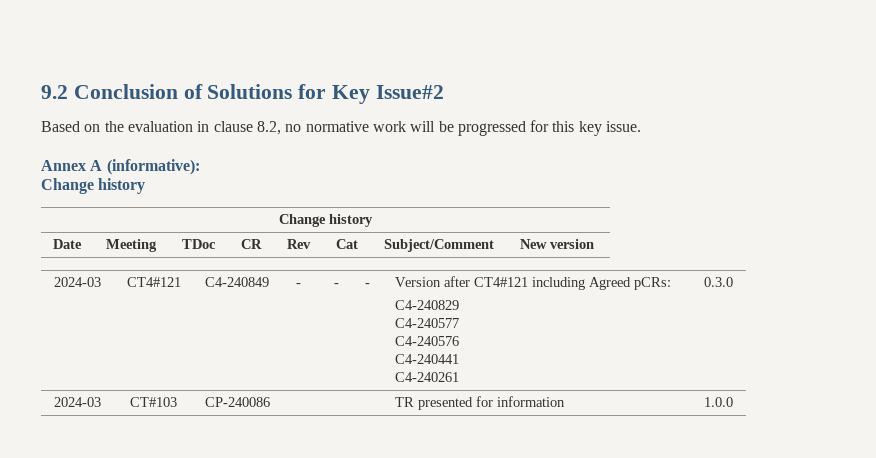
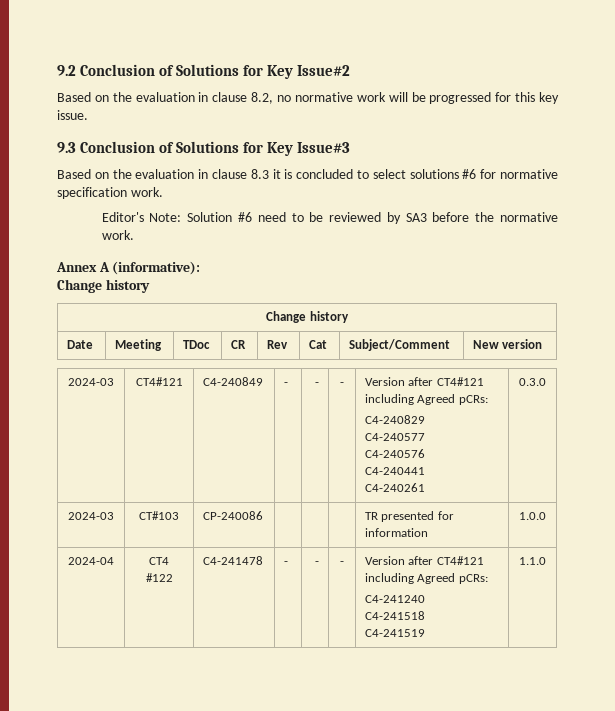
(642, 126) none -> [57,141,351,156] [57,169,559,179] [57,187,163,199] [101,212,558,224] [101,230,134,240] // 9.3 Conclusion of Solutions for Key Issue#3 // Based on the evaluation in clause 8.3 it is concluded to select solutions #6 for normative specification work. // Editor's Note: Solution #6 need to be reviewed by SA3 before the normative work.
(733, 402) none -> [68,557,114,565] [149,557,169,565] [145,573,173,582] [203,556,264,565] [284,561,289,565] [314,561,319,565] [340,561,344,565] [365,556,484,565] [365,573,488,584] [365,595,426,603] [365,611,426,620] [365,629,426,637] [519,557,546,565] // 2024-04 | CT4 #122 | C4-241478 | - | - | - | Version after CT4#121 including Agreed pCRs: // C4-241240 // C4-241518 // C4-241519 | 1.1.0

